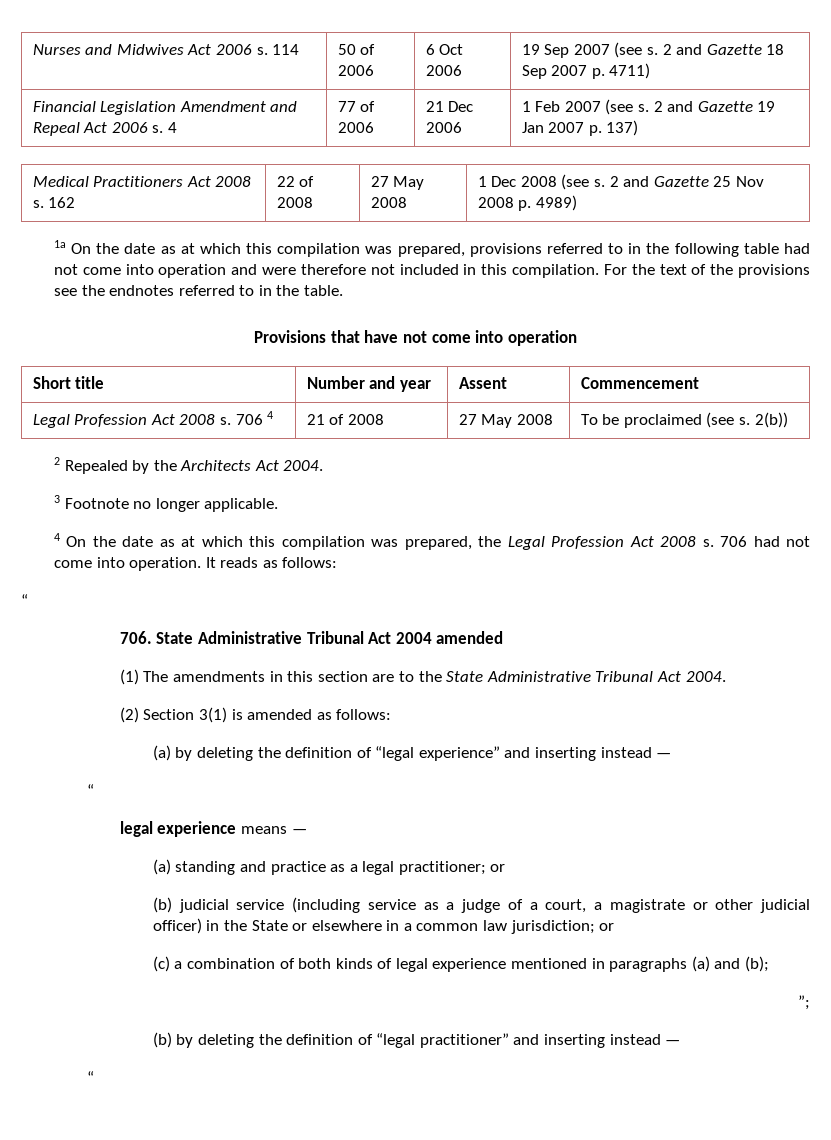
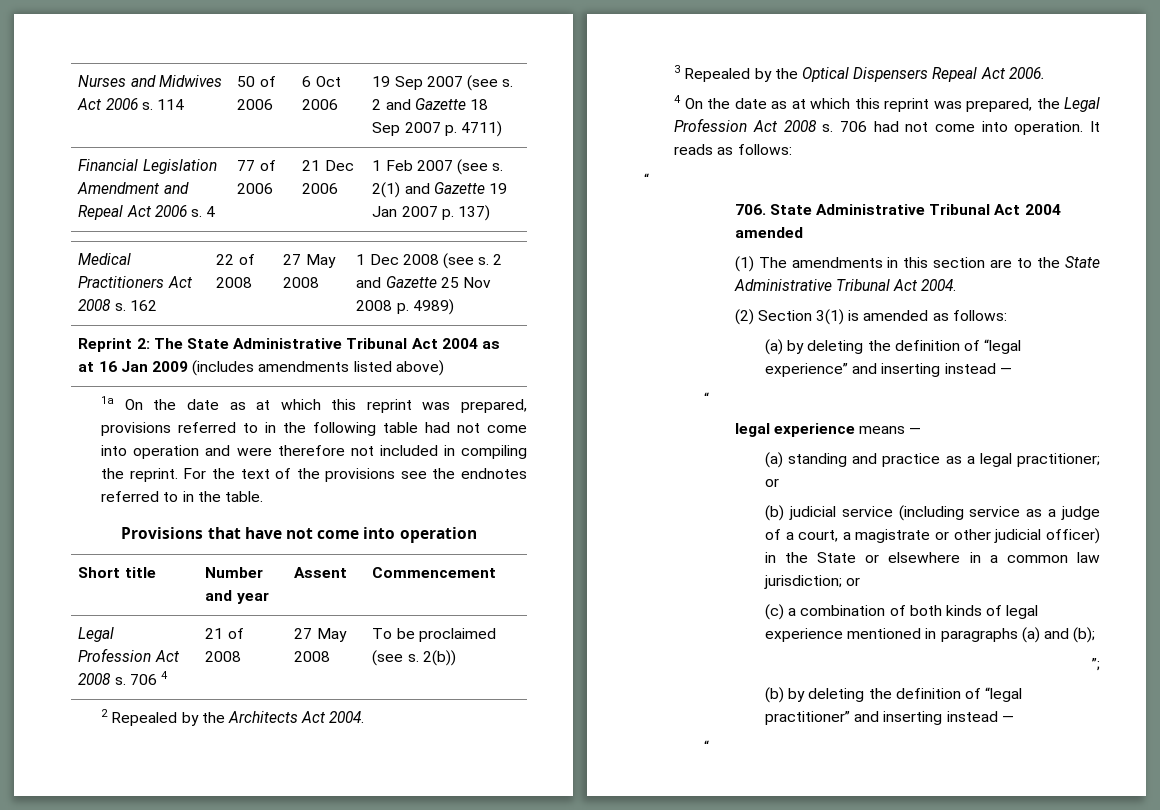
[653,101,663,112] 2 -> [372,182,401,198] 2(1)
(577, 203) none -> [78,338,500,352] [78,360,444,376] // Reprint 2: The State Administrative Tribunal Act 2004 as at 16 Jan 2009 (includes amendments listed above)
[277,243,361,257] compilation -> [366,399,412,413] reprint
[481,264,600,278] this compilation. -> [461,445,527,459] [101,468,178,482] compiling the reprint.
[64,498,279,512] Footnote no longer applicable. -> [684,67,1045,82] Repealed by the Optical Dispensers Repeal Act 2006.
[281,536,365,550] compilation -> [884,98,930,112] reprint

